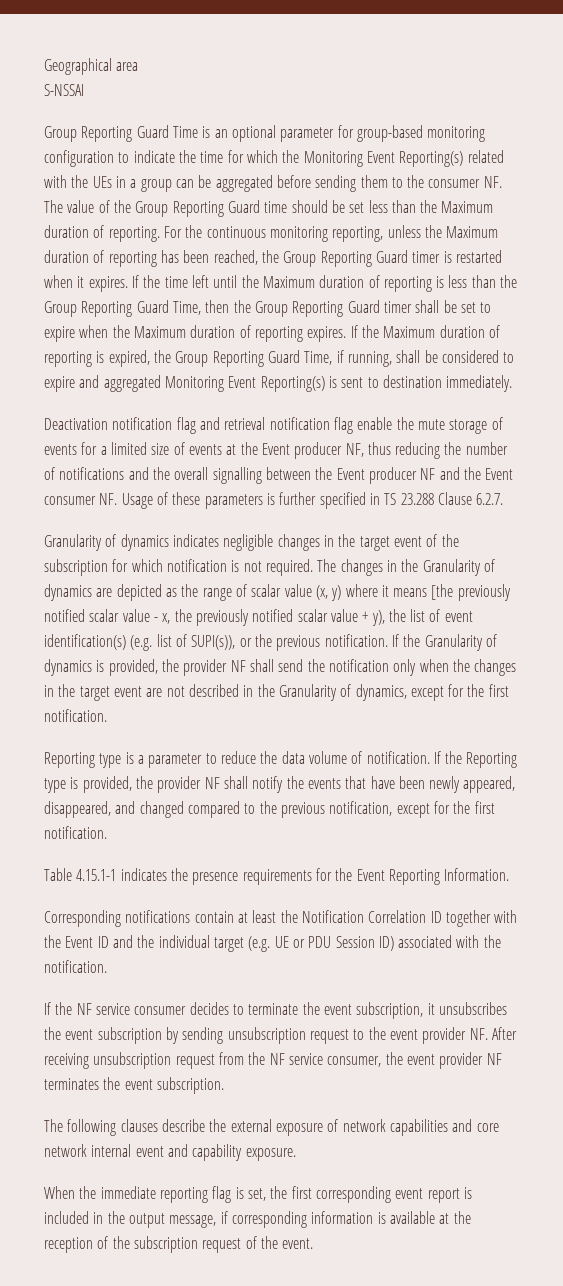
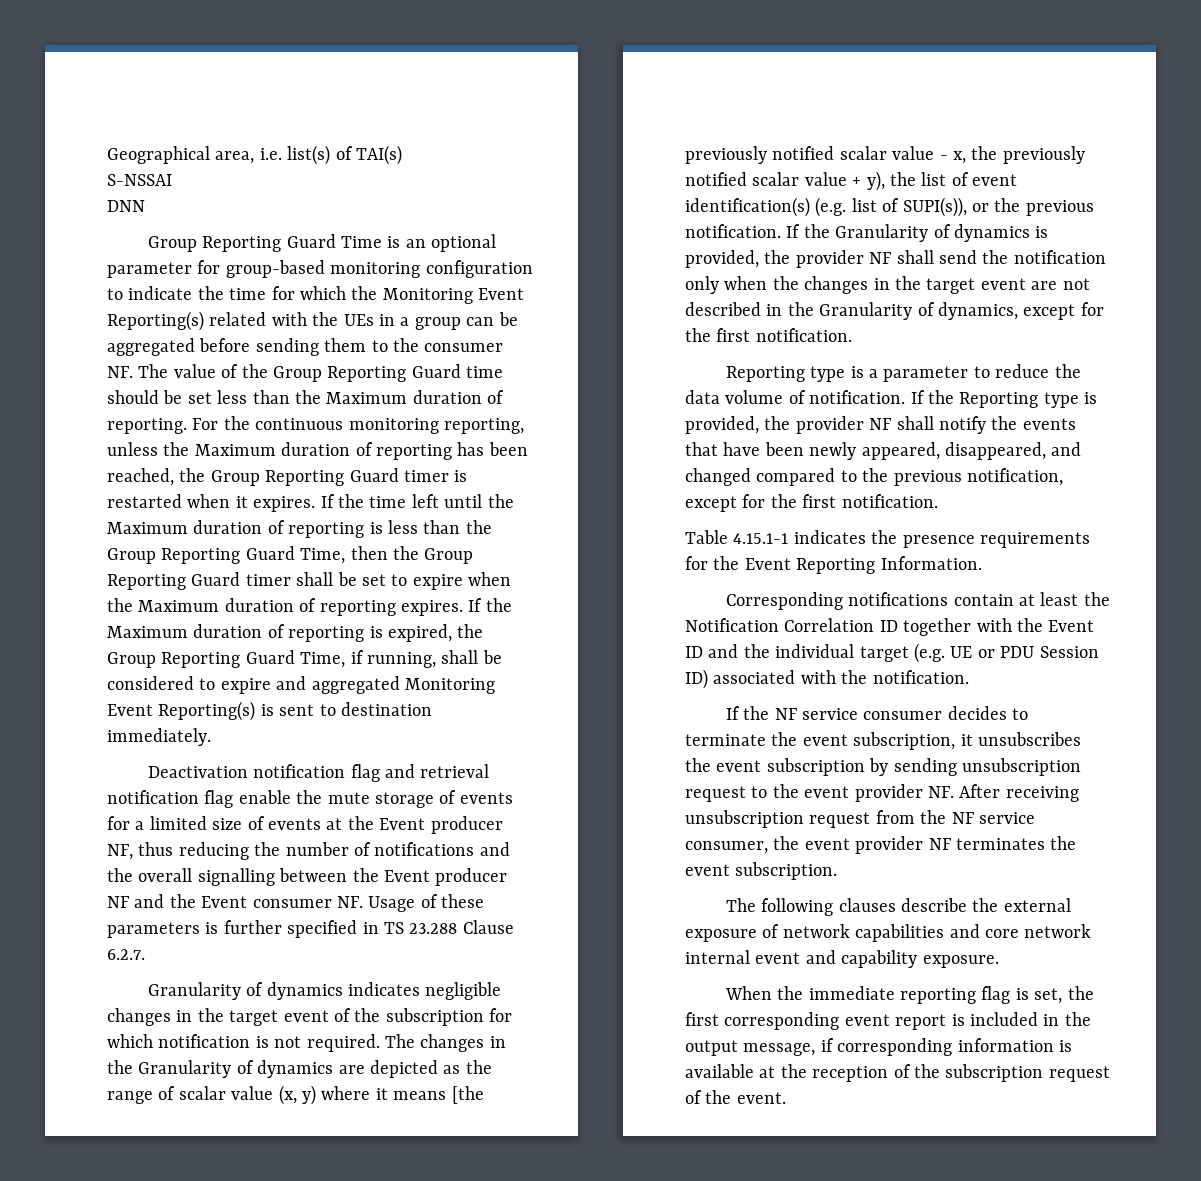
[116,62,139,71] area -> [215,145,402,165] area, i.e. list(s) of TAI(s)
(84, 90) none -> [107,200,145,212] // DNN

